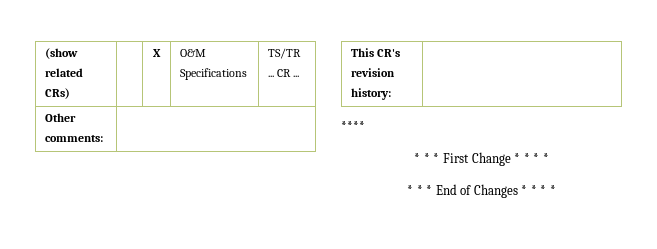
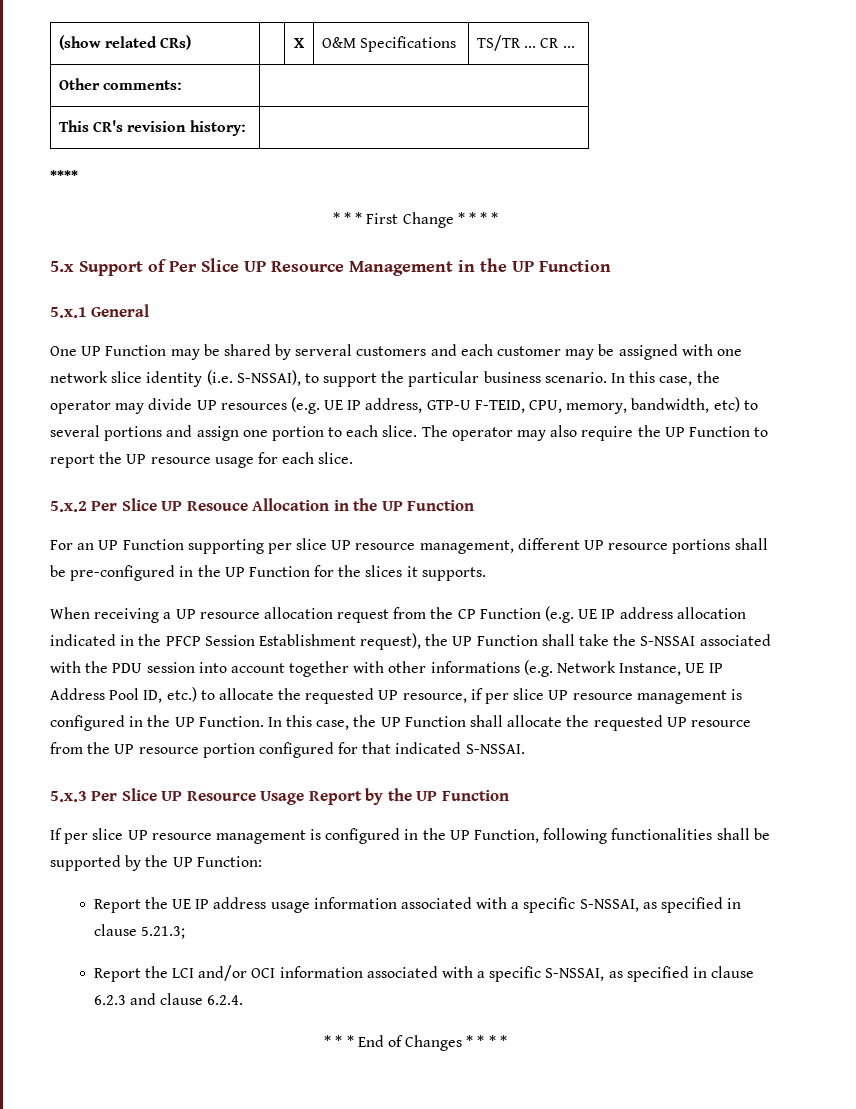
(549, 158) none -> [50,258,611,276] [50,304,150,318] [50,344,742,360] [50,370,720,387] [50,397,758,414] [50,425,769,441] [50,452,354,468] [50,498,475,512] [50,538,768,554] [50,565,486,581] [50,606,746,623] [50,633,771,650] [50,660,723,677] [50,687,742,704] [50,715,751,731] [50,742,525,758] [50,788,509,805] [50,828,770,844] [50,855,262,871] [93,897,742,913] [93,924,185,939] [93,965,755,982] [93,993,244,1005] // 5.x Support of Per Slice UP Resource Management in the UP Function // 5.x.1 General // One UP Function may be shared by serveral customers and each customer may be assigned with one network slice identity (i.e. S-NSSAI), to support the particular business scenario. In this case, the operator may divide UP resources (e.g. UE IP address, GTP-U F-TEID, CPU, memory, bandwidth, etc) to several portions and assign one portion to each slice. The operator may also require the UP Function to report the UP resource usage for each slice. // 5.x.2 Per Slice UP Resouce Allocation in the UP Function // For an UP Function supporting per slice UP resource management, different UP resource portions shall be pre-configured in the UP Function for the slices it supports. // When receiving a UP resource allocation request from the CP Function (e.g. UE IP address allocation indicated in the PFCP Session Establishment request), the UP Function shall take the S-NSSAI associated with the PDU session into account together with other informations (e.g. Network Instance, UE IP Address Pool ID, etc.) to allocate the requested UP resource, if per slice UP resource management is configured in the UP Function. In this case, the UP Function shall allocate the requested UP resource from the UP resource portion configured for that indicated S-NSSAI. // 5.x.3 Per Slice UP Resource Usage Report by the UP Function // If per slice UP resource management is configured in the UP Function, following functionalities shall be supported by the UP Function: // Report the UE IP address usage information associated with a specific S-NSSAI, as specified in clause 5.21.3; // Report the LCI and/or OCI information associated with a specific S-NSSAI, as specified in clause 6.2.3 and clause 6.2.4.

